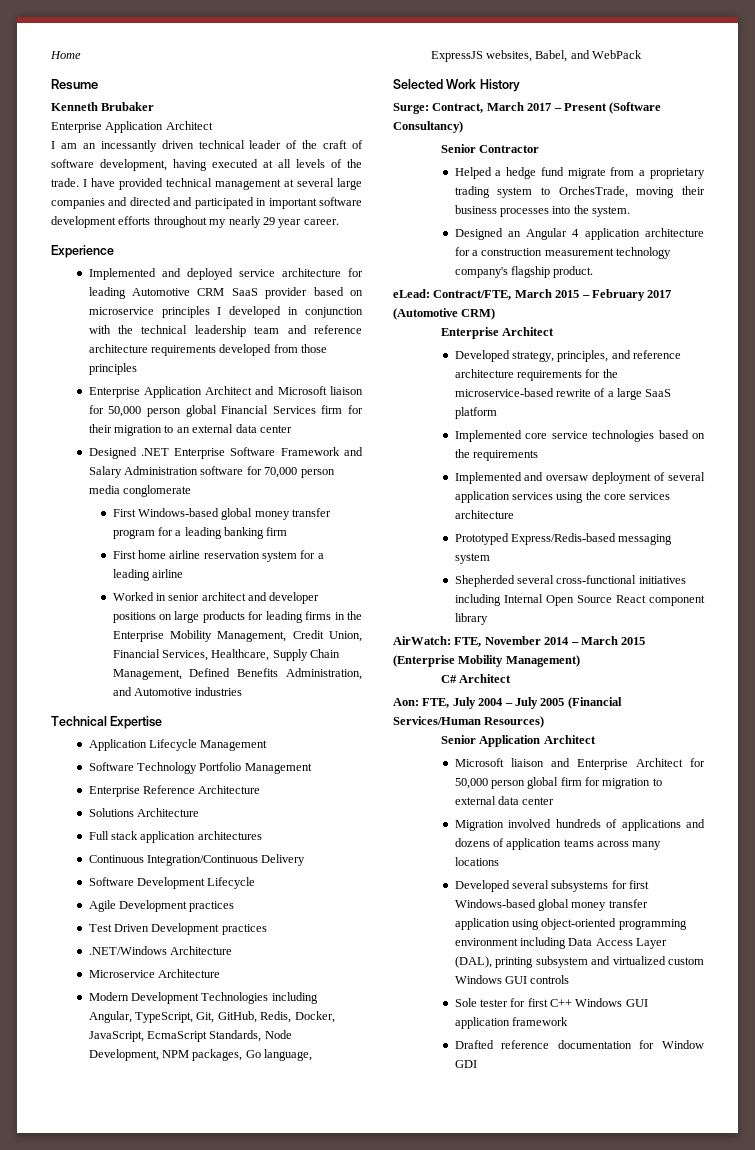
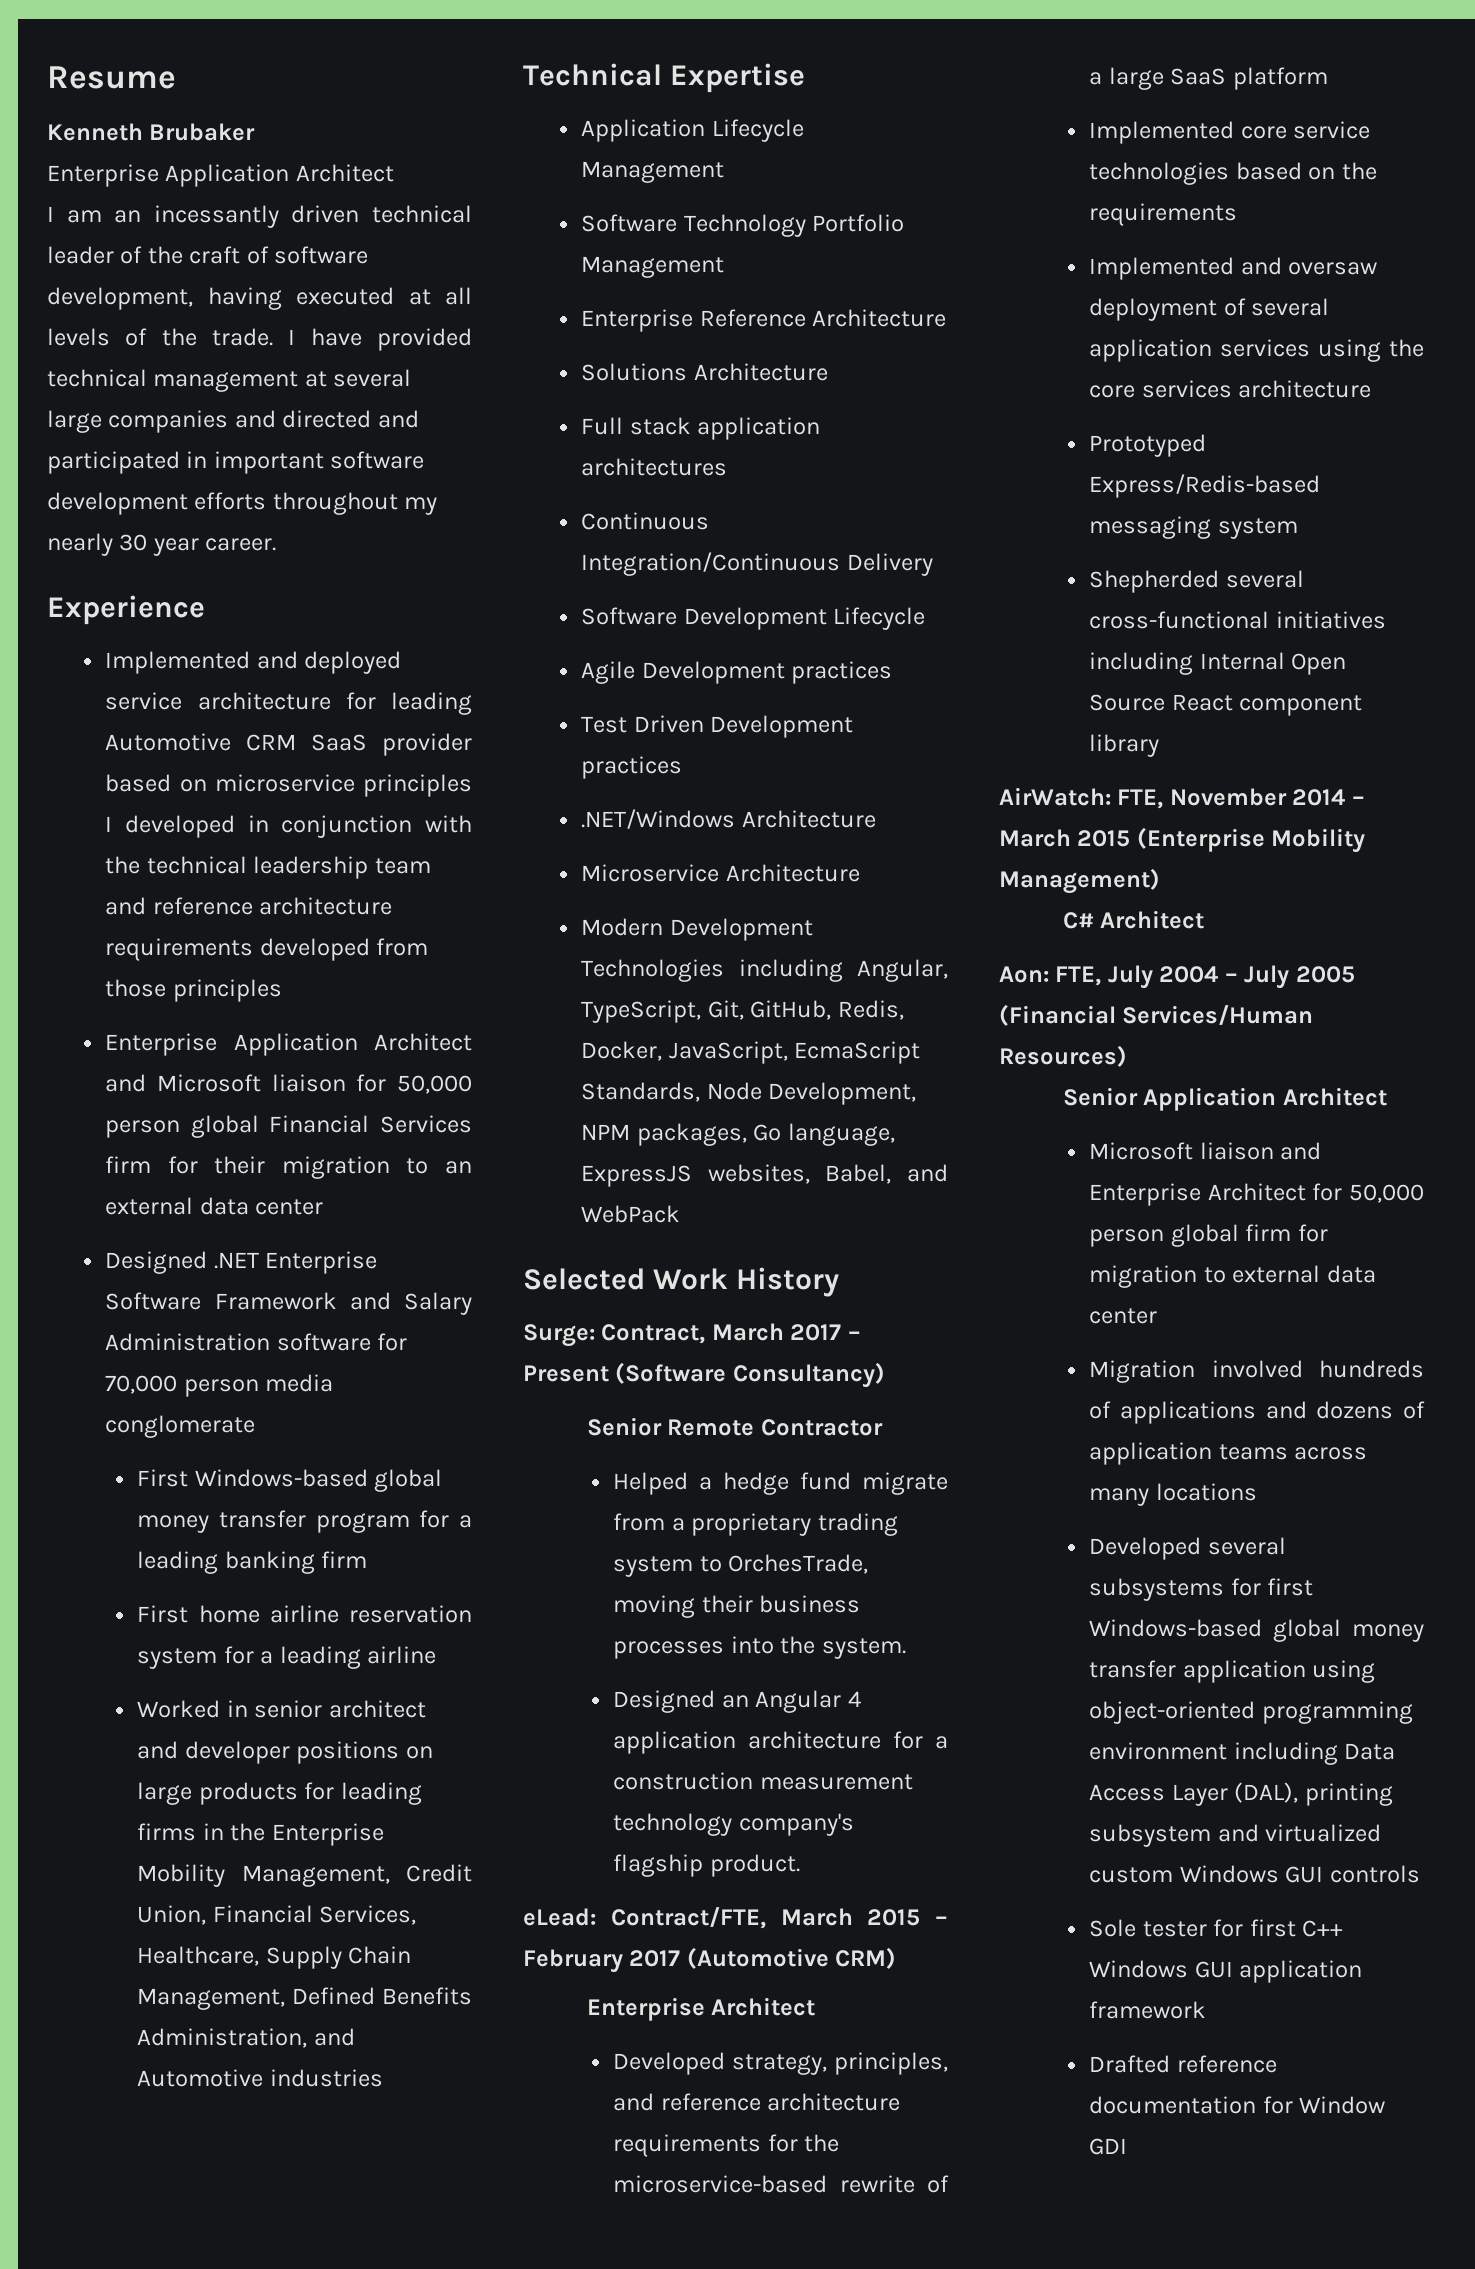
[50,51,81,59] Home // -> (47, 77) none
[262,217,275,225] 29 -> [119,534,148,551] 30
(476, 148) none -> [667,1419,755,1436] Remote

